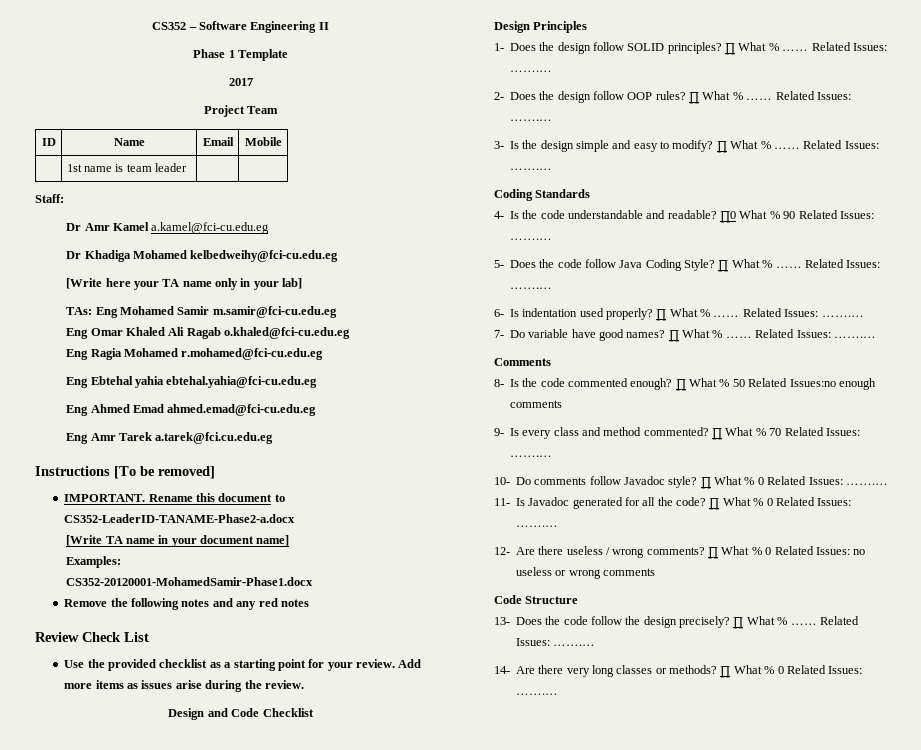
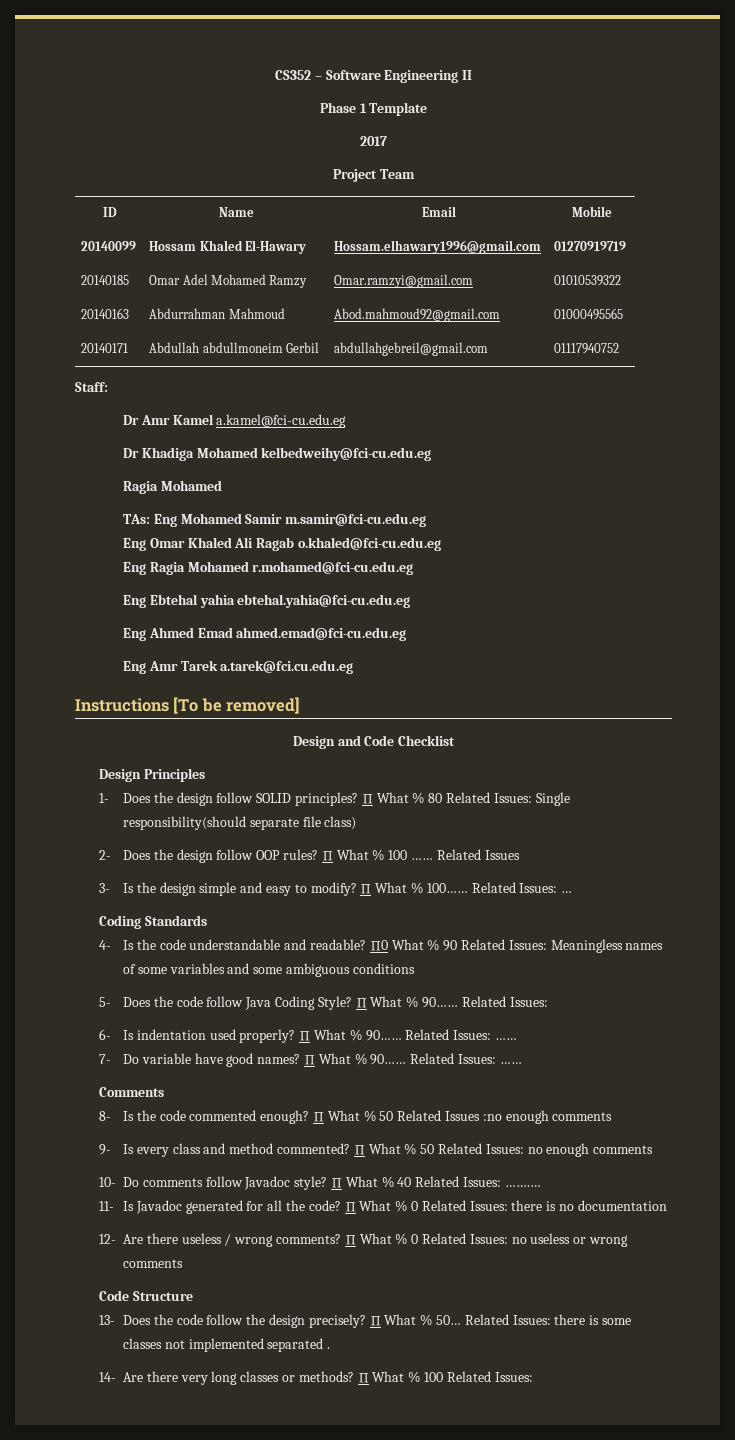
[66,163,188,172] | 1st name is team leader | | -> [81,241,137,251] [149,240,306,254] [334,240,542,254] [554,241,627,251] [81,275,130,285] [149,274,308,288] [334,274,474,288] [554,275,622,286] [81,308,130,319] [149,308,285,319] [334,308,501,322] [554,308,624,320] [81,343,129,353] [149,342,319,353] [334,342,489,356] [554,343,620,354] 20140099 | Hossam Khaled El-Hawary | Hossam.elhawary1996@gmail.com | 01270919719 // 20140185 | Omar Adel Mohamed Ramzy | Omar.ramzyi@gmail.com | 01010539322 // 20140163 | Abdurrahman Mahmoud | Abod.mahmoud92@gmail.com | 01000495565 // 20140171 | Abdullah abdullmoneim Gerbil | abdullahgebreil@gmail.com | 01117940752
[66,278,303,290] [Write here your TA name only in your lab] -> [123,480,222,494] Ragia Mohamed
[64,493,285,502] [64,514,296,523] [66,535,290,547] [66,556,122,568] [66,577,314,586] [64,598,309,610] [35,632,149,642] [64,659,422,671] [64,680,304,692] // IMPORTANT. Rename this document to CS352-LeaderID-TANAME-Phase2-a.docx // [Write TA name in your document name] // Examples: // CS352-20120001-MohamedSamir-Phase1.docx // Remove the following notes and any red notes // Review Check List // Use the provided checklist as a starting point for your review. Add more items as issues arise during the review. -> (301, 705) none
[782,42,887,51] [509,70,552,72] …… Related Issues: …….… -> [428,792,570,806] [123,816,357,830] 80 Related Issues: Single responsibility(should separate file class)
[746,91,851,100] [509,119,552,121] …… Related Issues: …….… -> [388,849,520,860] 100 …… Related Issues
[773,140,879,149] [509,168,552,170] …… Related Issues: …….… -> [426,882,573,893] 100…… Related Issues: …
[509,238,552,240] …….… -> [550,939,664,953] [123,963,415,977] Meaningless names of some variables and some ambiguous conditions
[775,259,881,268] [509,287,552,289] …… Related Issues: …….… -> [421,996,548,1008] 90…… Related Issues:
[713,308,864,317] …… Related Issues: …….… -> [365,1029,517,1041] 90…… Related Issues: ……
[725,329,876,338] …… Related Issues: …….… -> [370,1053,522,1065] 90…… Related Issues: ……
[789,379,836,387] Issues:no -> [444,1111,502,1121] Issues :no
[769,427,860,436] [509,455,552,457] 70 Related Issues: …….… -> [420,1143,654,1157] 50 Related Issues: no enough comments
[757,477,764,485] 0 -> [397,1177,412,1187] 40
[515,525,558,527] …….… -> [511,1200,667,1211] there is no documentation
[790,616,859,625] [515,638,596,646] …… Related Issues: …….… -> [435,1314,631,1325] [123,1338,331,1352] 50… Related Issues: there is some classes not implemented separated .
[777,665,863,674] [515,693,558,695] 0 Related Issues: …….… -> [423,1371,533,1382] 100 Related Issues:

